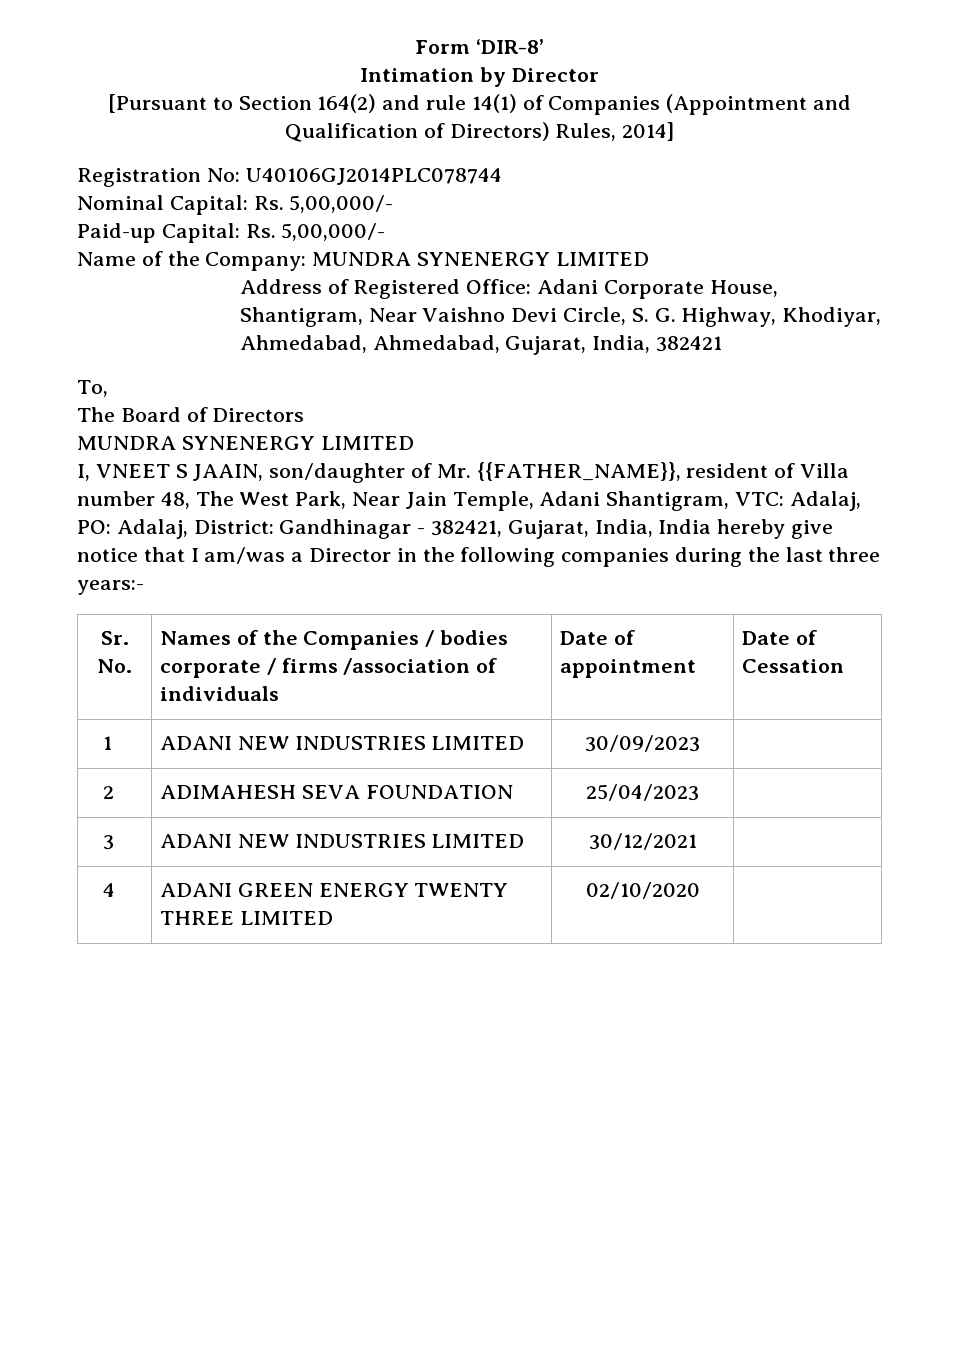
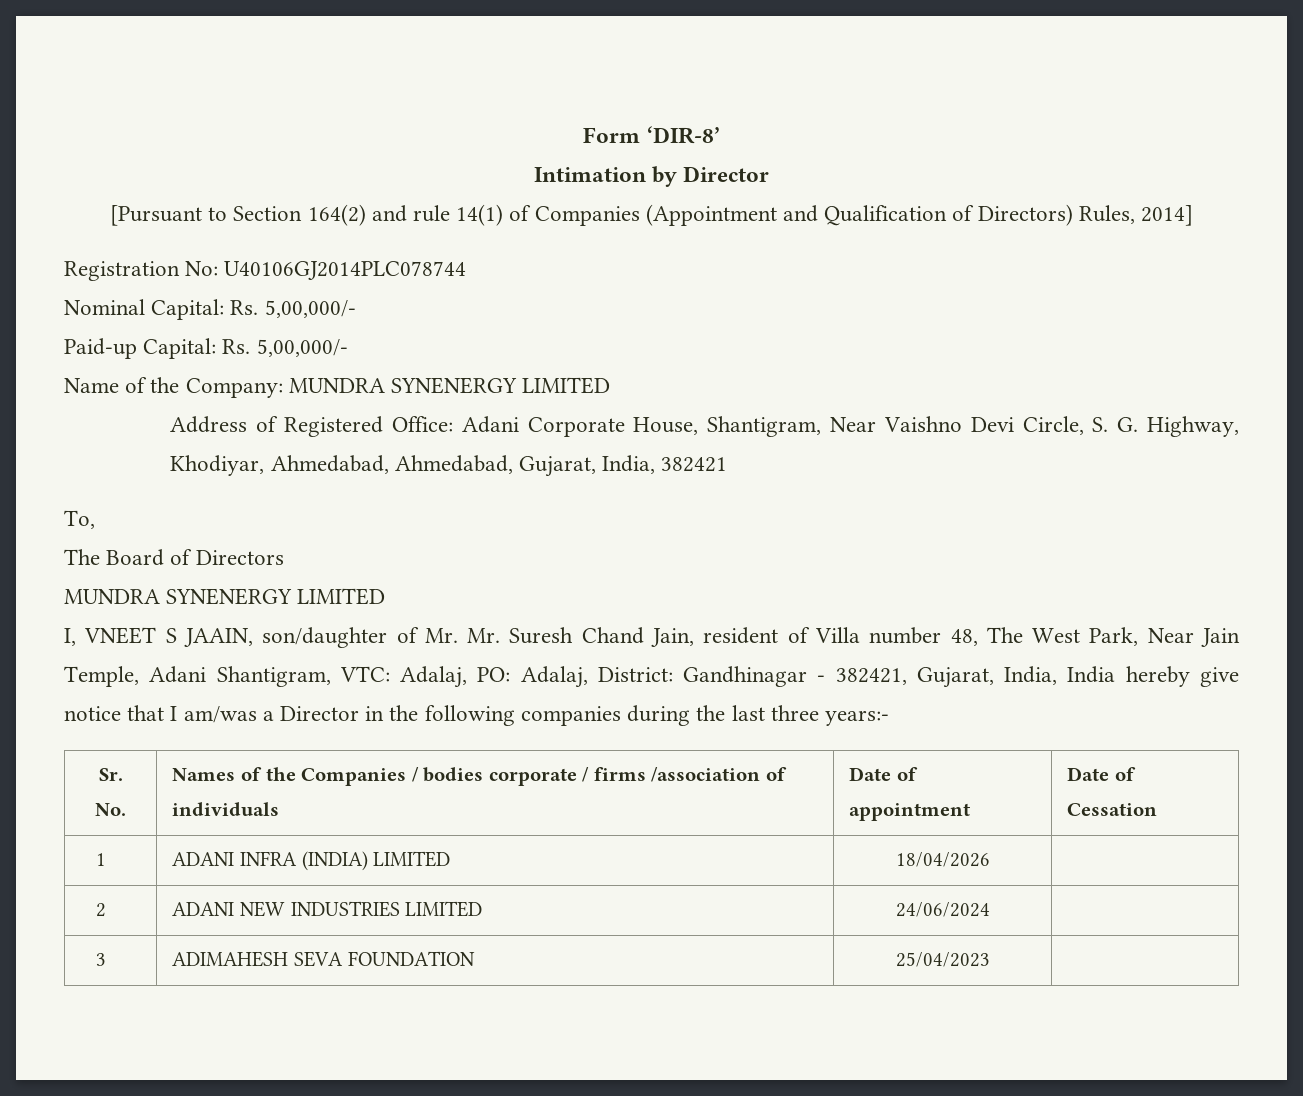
[476,462,681,481] {{FATHER_NAME}}, -> [467,627,694,647] Mr. Suresh Chand Jain,
[160,736,525,750] [585,735,700,752] [103,786,115,799] | ADANI NEW INDUSTRIES LIMITED | 30/09/2023 | // 2 -> [172,851,451,871] [895,852,990,867] [96,903,107,917] [172,901,483,917] [895,902,990,917] [96,953,107,966] | ADANI INFRA (INDIA) LIMITED | 18/04/2026 | // 2 | ADANI NEW INDUSTRIES LIMITED | 24/06/2024 | // 3
[103,835,115,850] [160,834,525,848] [588,833,697,850] [103,883,116,897] [160,883,509,897] [160,911,333,925] [585,882,700,899] // 3 | ADANI NEW INDUSTRIES LIMITED | 30/12/2021 | // 4 | ADANI GREEN ENERGY TWENTY THREE LIMITED | 02/10/2020 | -> (990, 959) none

